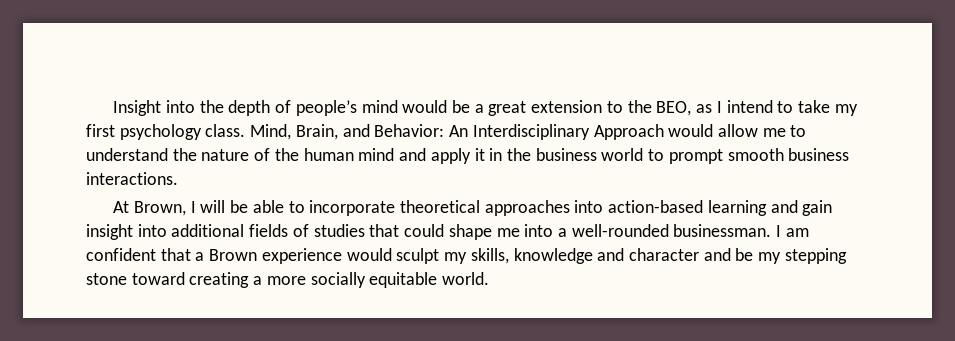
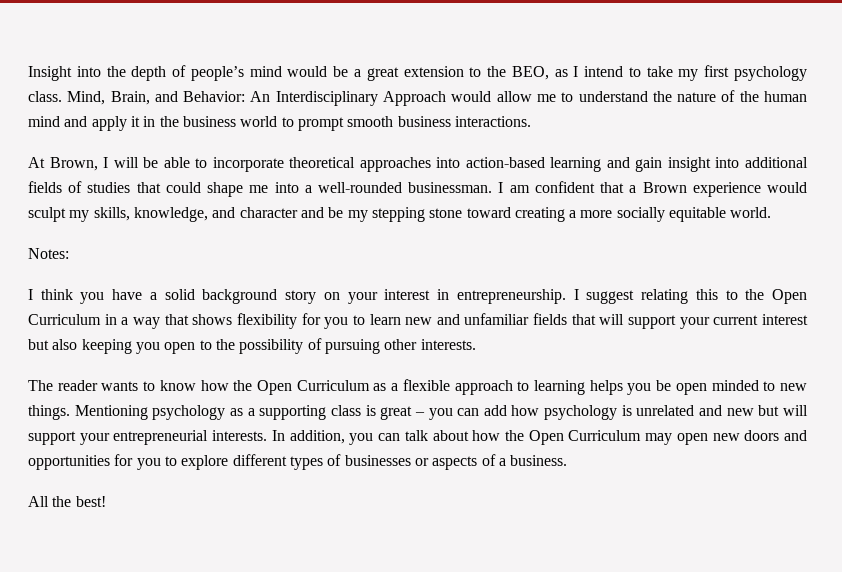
[513,248,593,264] knowledge -> [133,207,208,222] knowledge,
(490, 278) none -> [28,248,69,259] [28,289,807,304] [28,313,808,329] [28,338,476,354] [28,379,807,395] [28,405,808,420] [28,430,807,445] [28,454,568,470] [28,496,106,507] // Notes: // I think you have a solid background story on your interest in entrepreneurship. I suggest relating this to the Open Curriculum in a way that shows flexibility for you to learn new and unfamiliar fields that will support your current interest but also keeping you open to the possibility of pursuing other interests. // The reader wants to know how the Open Curriculum as a flexible approach to learning helps you be open minded to new things. Mentioning psychology as a supporting class is great – you can add how psychology is unrelated and new but will support your entrepreneurial interests. In addition, you can talk about how the Open Curriculum may open new doors and opportunities for you to explore different types of businesses or aspects of a business. // All the best!

